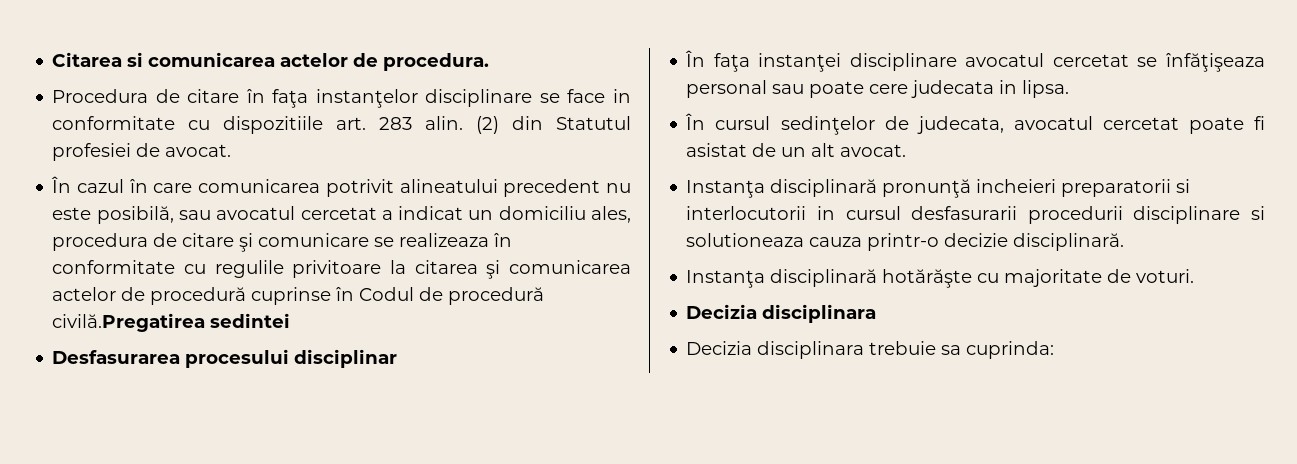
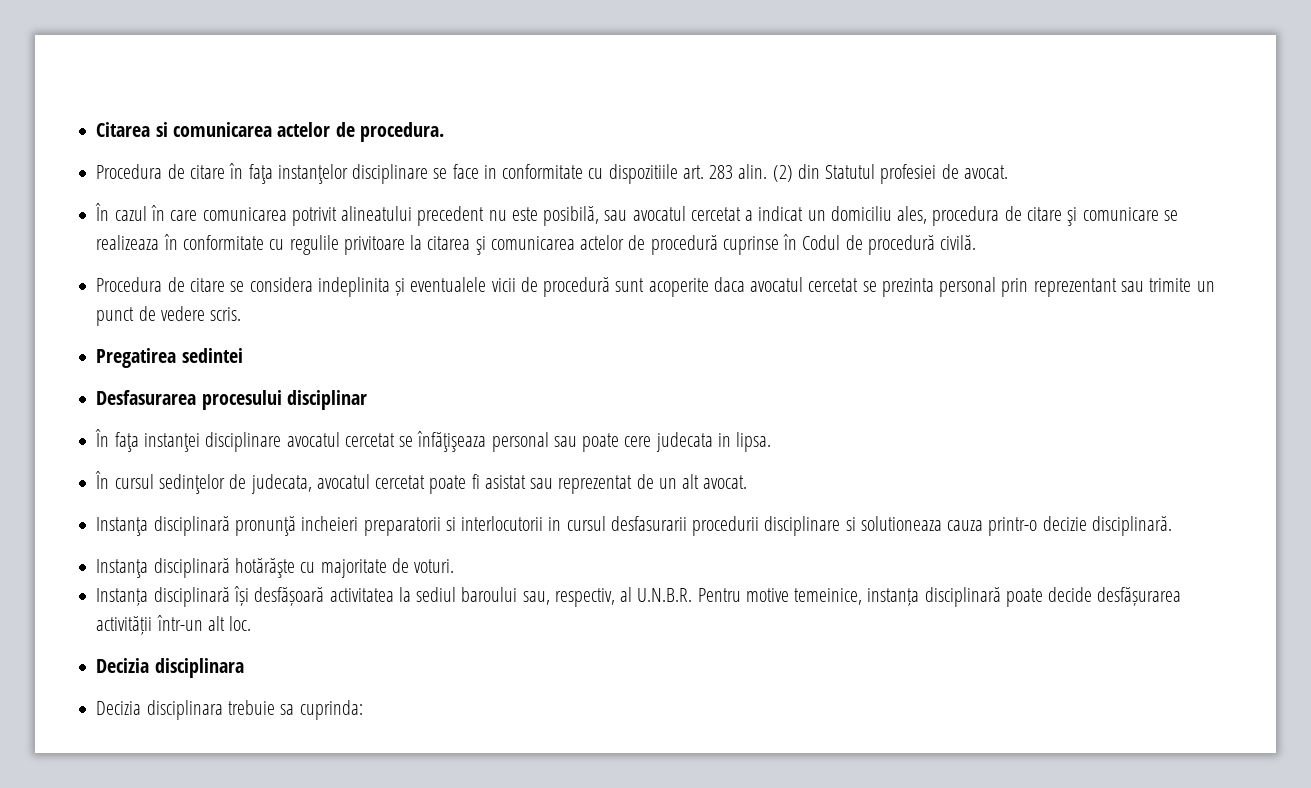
[52,313,206,332] civilă.Pregatirea -> [940,235,977,250] [96,277,1215,297] [96,306,242,326] [96,348,177,368] civilă. // Procedura de citare se considera indeplinita și eventualele vicii de procedură sunt acoperite daca avocatul cercetat se prezinta personal prin reprezentant sau trimite un punct de vedere scris. // Pregatirea
(748, 150) none -> [530,475,633,494] sau reprezentat
(1195, 276) none -> [96,586,1182,607] [96,615,252,635] // Instanța disciplinară își desfășoară activitatea la sediul baroului sau, respectiv, al U.N.B.R. Pentru motive temeinice, instanța disciplinară poate decide desfășurarea activității într-un alt loc.

